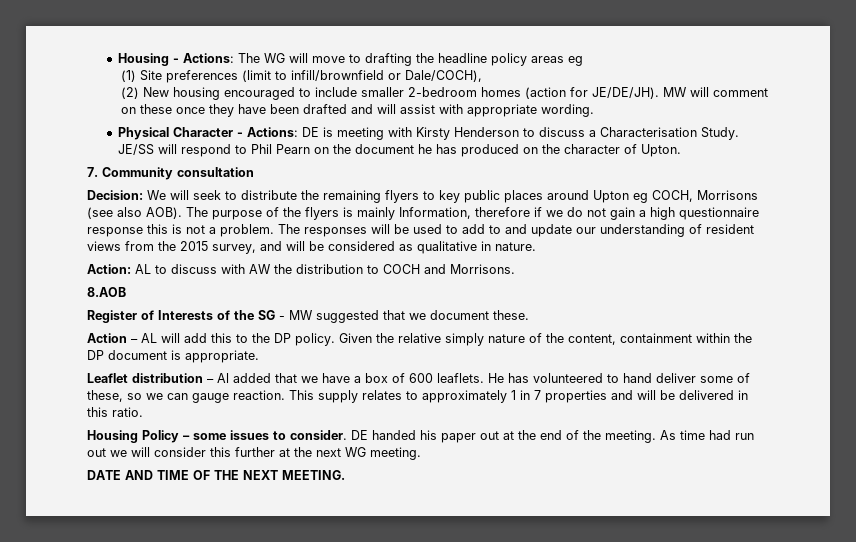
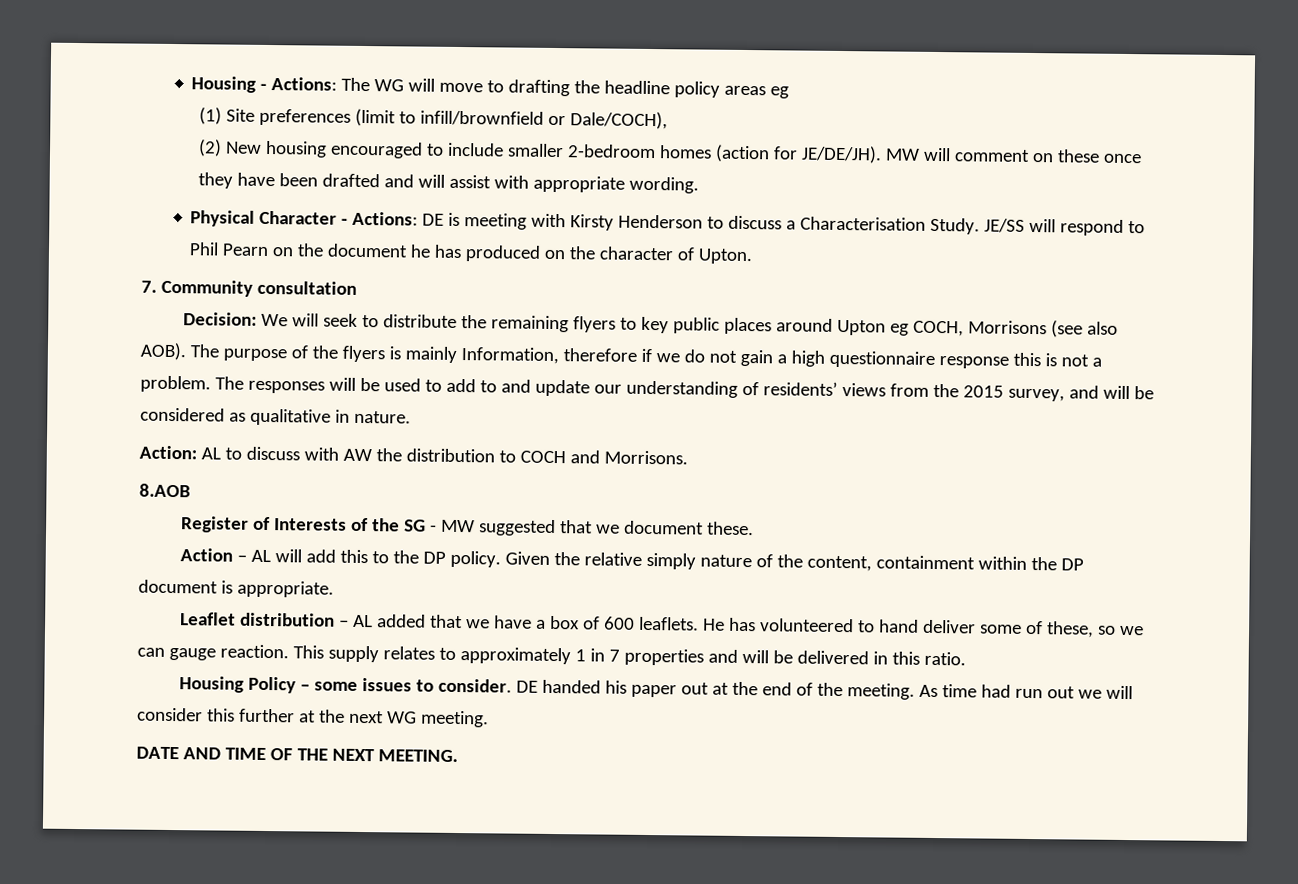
[706,224,754,234] resident -> [762,381,838,396] residents’
[217,373,229,383] Al -> [352,614,373,628] AL

